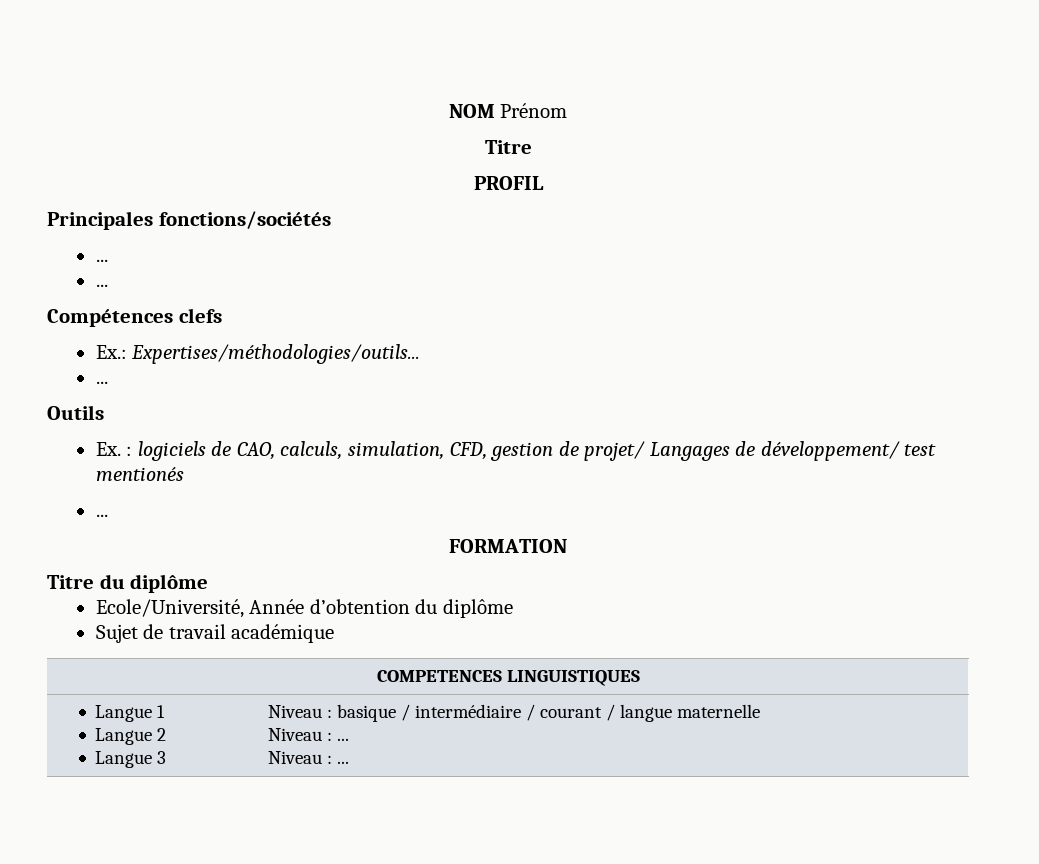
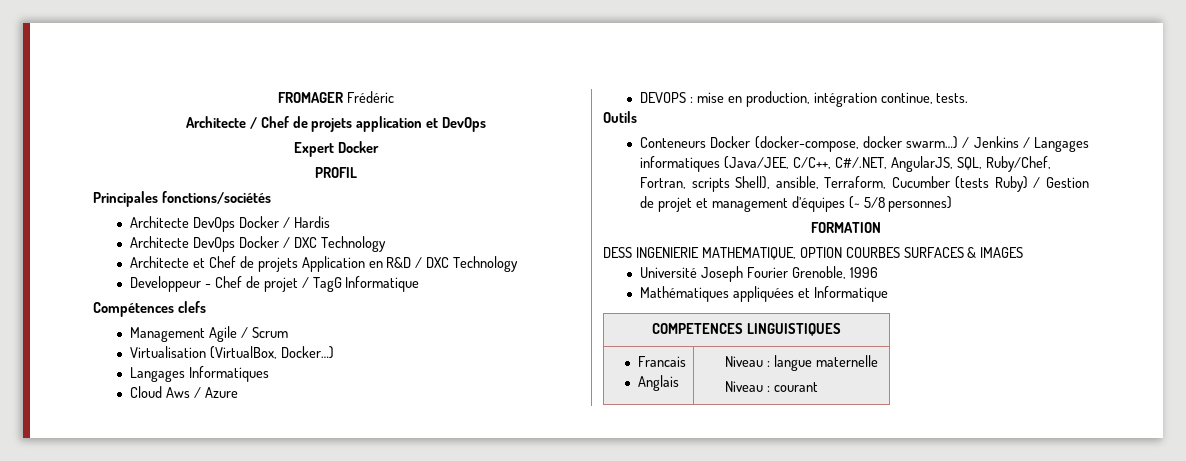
[448,103,568,118] [484,140,532,154] [473,176,544,190] [47,211,331,230] [95,259,108,262] [95,284,108,287] [47,308,222,327] [95,344,421,364] [95,381,108,384] [47,405,104,420] [95,441,937,461] [95,467,184,481] [95,514,108,517] [449,539,567,553] [47,574,209,593] [95,599,513,618] [95,624,335,643] [376,670,640,686] [95,705,166,722] [95,728,167,745] [95,751,167,768] [267,704,615,722] NOM Prénom // Titre // PROFIL // Principales fonctions/sociétés // ... // ... // Compétences clefs // Ex.: Expertises/méthodologies/outils... // ... // Outils // Ex. : logiciels de CAO, calculs, simulation, CFD, gestion de projet/ Langages de développement/ test mentionés // ... // FORMATION // Titre du diplôme // Ecole/Université, Année d’obtention du diplôme // Sujet de travail académique // COMPETENCES LINGUISTIQUES // Langue 1 // Langue 2 // Langue 3 | Niveau : basique / intermédiaire / courant / -> [278,91,394,103] [185,116,487,132] [294,141,379,157] [315,167,357,178] [93,191,271,207] [130,216,330,232] [130,236,386,252] [130,256,519,272] [130,276,420,292] [93,301,206,317] [130,326,288,342] [130,346,334,359] [130,366,269,382] [130,386,238,398] [640,91,969,107] [603,111,637,123] [640,136,1089,152] [640,156,1051,172] [640,176,1089,192] [640,196,953,212] [811,222,882,233] [603,247,1024,260] [640,266,878,282] [640,286,888,302] [652,323,841,336] [638,356,687,367] [638,375,680,391] [724,356,770,367] FROMAGER Frédéric // Architecte / Chef de projets application et DevOps // Expert Docker // PROFIL // Principales fonctions/sociétés // Architecte DevOps Docker / Hardis // Architecte DevOps Docker / DXC Technology // Architecte et Chef de projets Application en R&D / DXC Technology // Developpeur - Chef de projet / TagG Informatique // Compétences clefs // Management Agile / Scrum // Virtualisation (VirtualBox, Docker…) // Langages Informatiques // Cloud Aws / Azure // DEVOPS : mise en production, intégration continue, tests. // Outils // Conteneurs Docker (docker-compose, docker swarm…) / Jenkins / Langages informatiques (Java/JEE, C/C++, C#/.NET, AngularJS, SQL, Ruby/Chef, Fortran, scripts Shell), ansible, Terraform, Cucumber (tests Ruby) / Gestion de projet et management d’équipes (~ 5/8 personnes) // FORMATION // DESS INGENIERIE MATHEMATIQUE, OPTION COURBES SURFACES & IMAGES // Université Joseph Fourier Grenoble, 1996 // Mathématiques appliquées et Informatique // COMPETENCES LINGUISTIQUES // Francais // Anglais | Niveau :
[336,738,349,741] [267,751,349,764] ... // Niveau : ... -> [773,382,818,392] courant

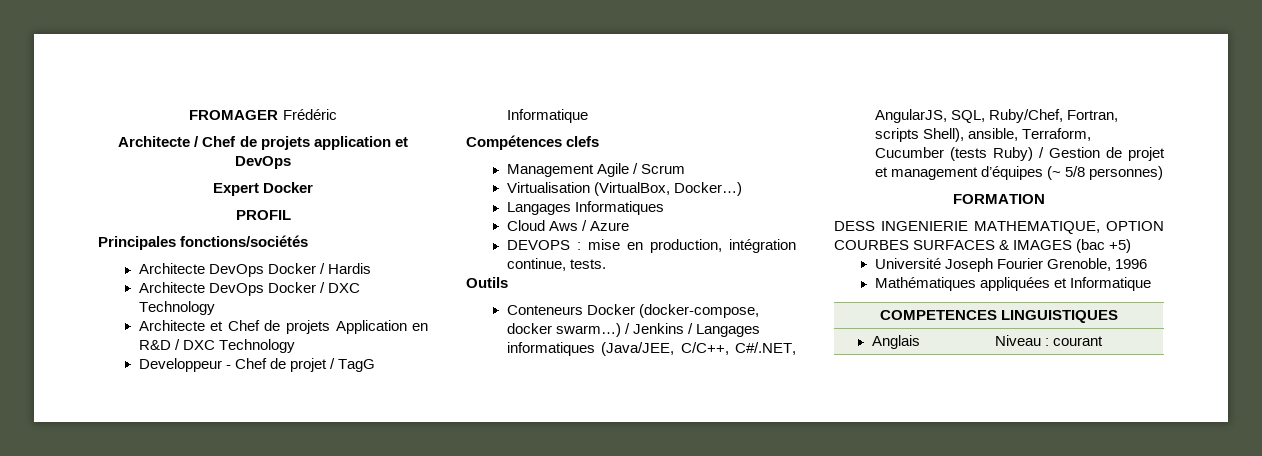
(1024, 252) none -> [1076,239,1132,253] (bac +5)
[638,356,687,367] Francais // -> (1119, 316) none
[773,355,878,371] [724,381,770,392] langue maternelle // Niveau : -> (1050, 342) none

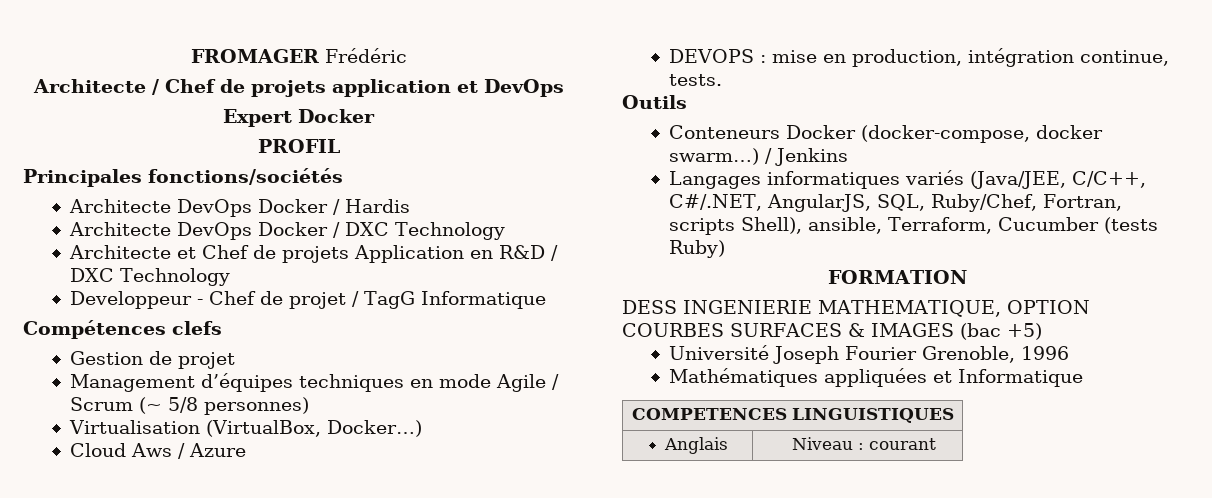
[506,164,594,177] Management -> [70,351,236,369] [70,373,492,392] Gestion de projet // Management d’équipes techniques en mode
(686, 169) none -> [139,397,310,415] (~ 5/8 personnes)
[506,201,665,215] // Langages Informatiques -> (423, 428) none
[688,323,694,334] / -> (849, 157) //
(595, 349) none -> [905,170,965,185] variés
[1038,147,1165,161] [874,166,1164,180] / Gestion de projet et management d’équipes (~ 5/8 personnes) -> (726, 249) none

